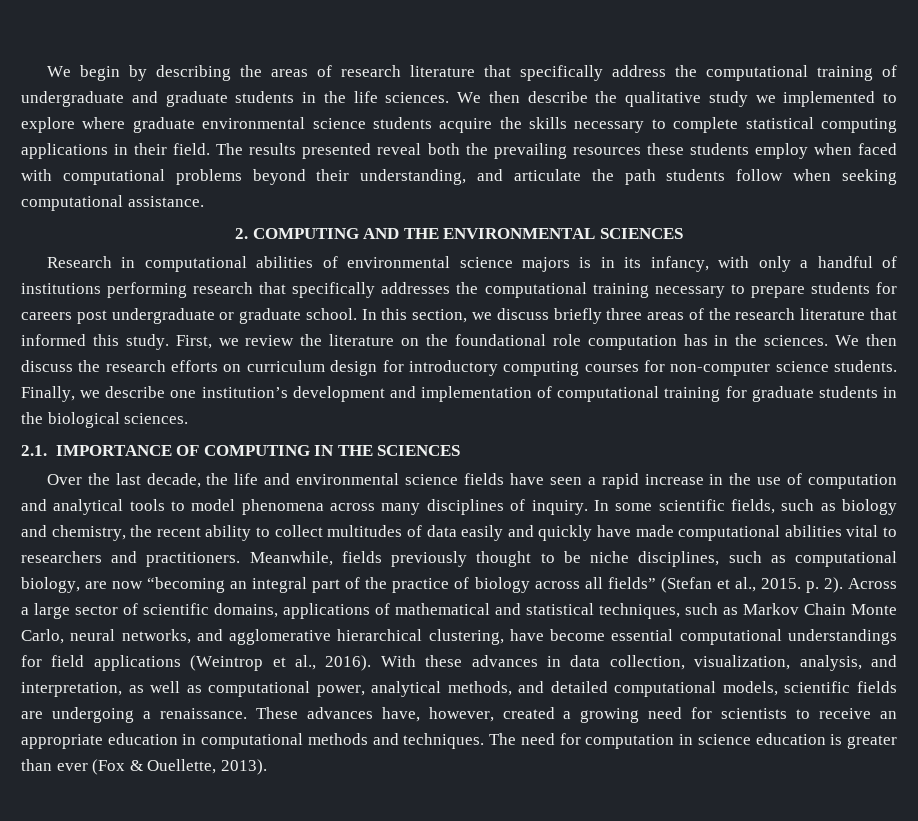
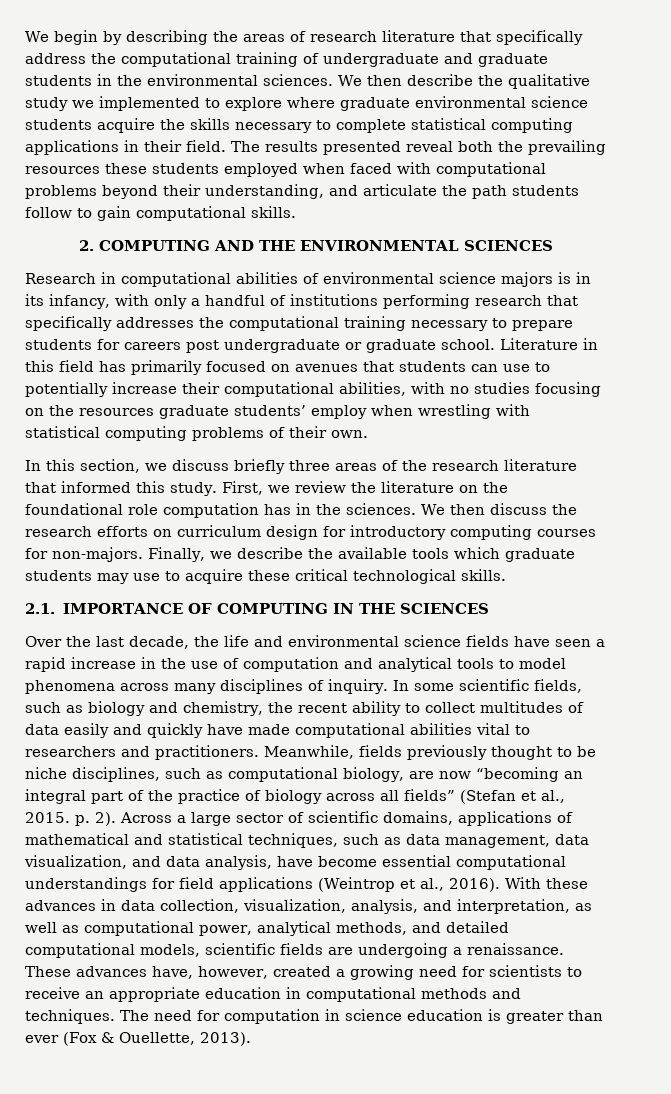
[353,91,378,103] life -> [147,74,258,86] environmental
[754,143,808,159] employ -> [224,163,298,177] employed
[793,169,897,185] [21,195,204,211] when seeking computational assistance. -> [77,206,296,221] to gain computational skills.
(357, 314) none -> [500,338,598,350] [25,360,550,375] [25,382,601,397] [25,404,530,419] [25,426,368,441] Literature in this field has primarily focused on avenues that students can use to potentially increase their computational abilities, with no studies focusing on the resources graduate students’ employ when wrestling with statistical computing problems of their own. //
[670,360,898,376] [21,386,897,402] [21,412,189,428] non-computer science students. Finally, we describe one institution’s development and implementation of computational training for graduate students in the biological sciences. -> [52,547,575,562] [25,569,506,584] non-majors. Finally, we describe the available tools which graduate students may use to acquire these critical technological skills.
[743,603,897,615] [21,629,504,645] Markov Chain Monte Carlo, neural networks, and agglomerative hierarchical clustering, -> [406,834,589,848] [24,855,272,870] data management, data visualization, and data analysis,

